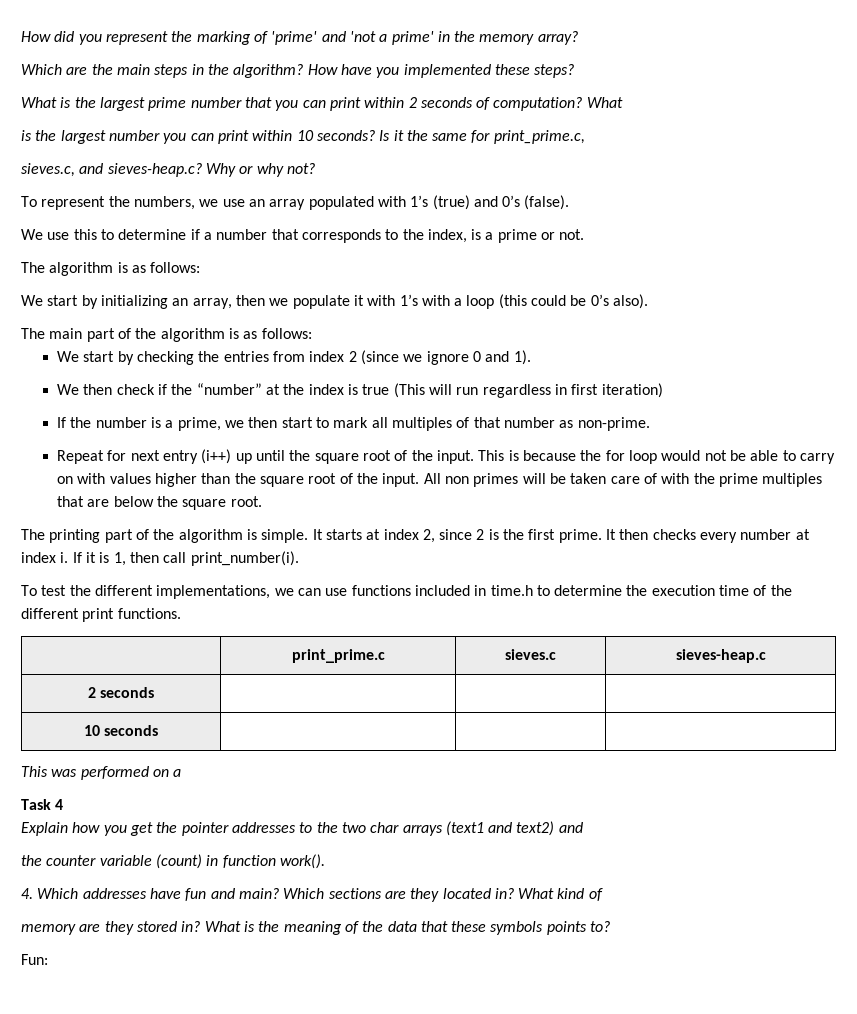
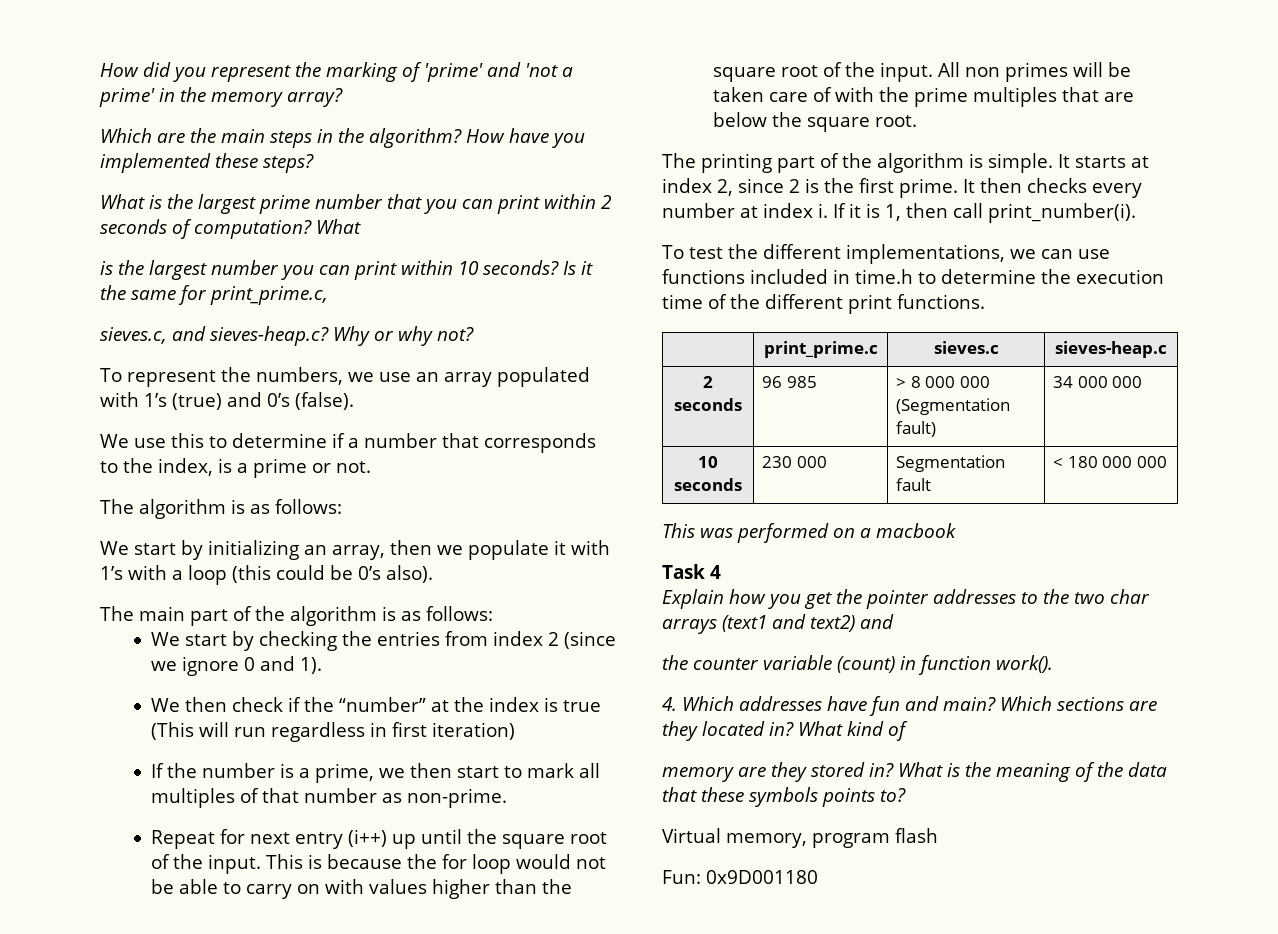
[83,725,159,736] | | // 10 seconds | | | -> [762,376,817,388] [896,376,990,388] [896,398,1011,415] [896,421,937,437] [1053,376,1143,388] [698,456,718,468] [674,478,742,491] [762,456,827,468] [896,455,1006,472] [896,478,932,491] [1053,456,1167,468] 96 985 | > 8 000 000 (Segmentation fault) | 34 000 000 // 10 seconds | 230 000 | Segmentation fault | < 180 000 000
(182, 773) none -> [876,523,956,538] macbook
(611, 926) none -> [662,828,938,848] // Virtual memory, program flash
(48, 959) none -> [706,870,818,884] 0x9D001180

